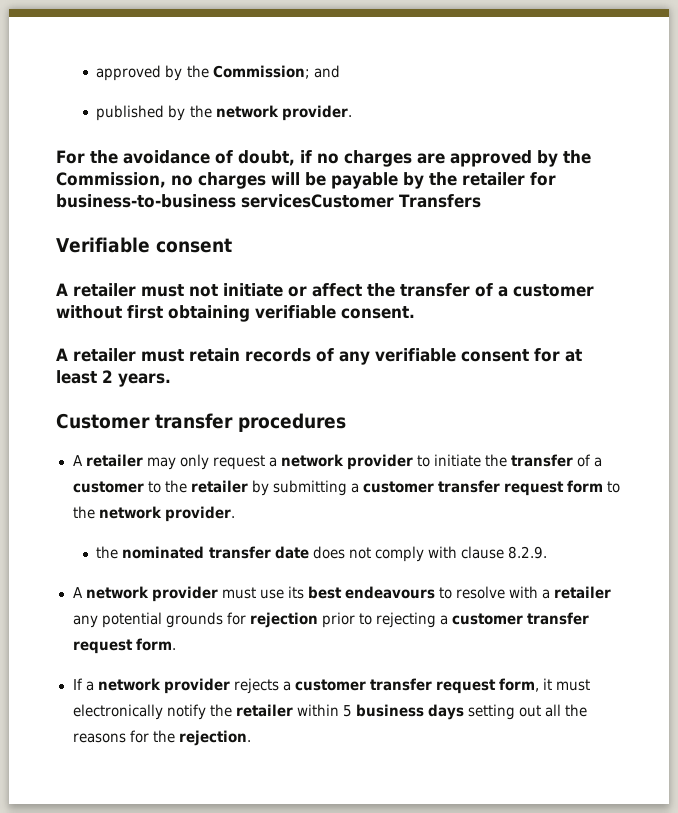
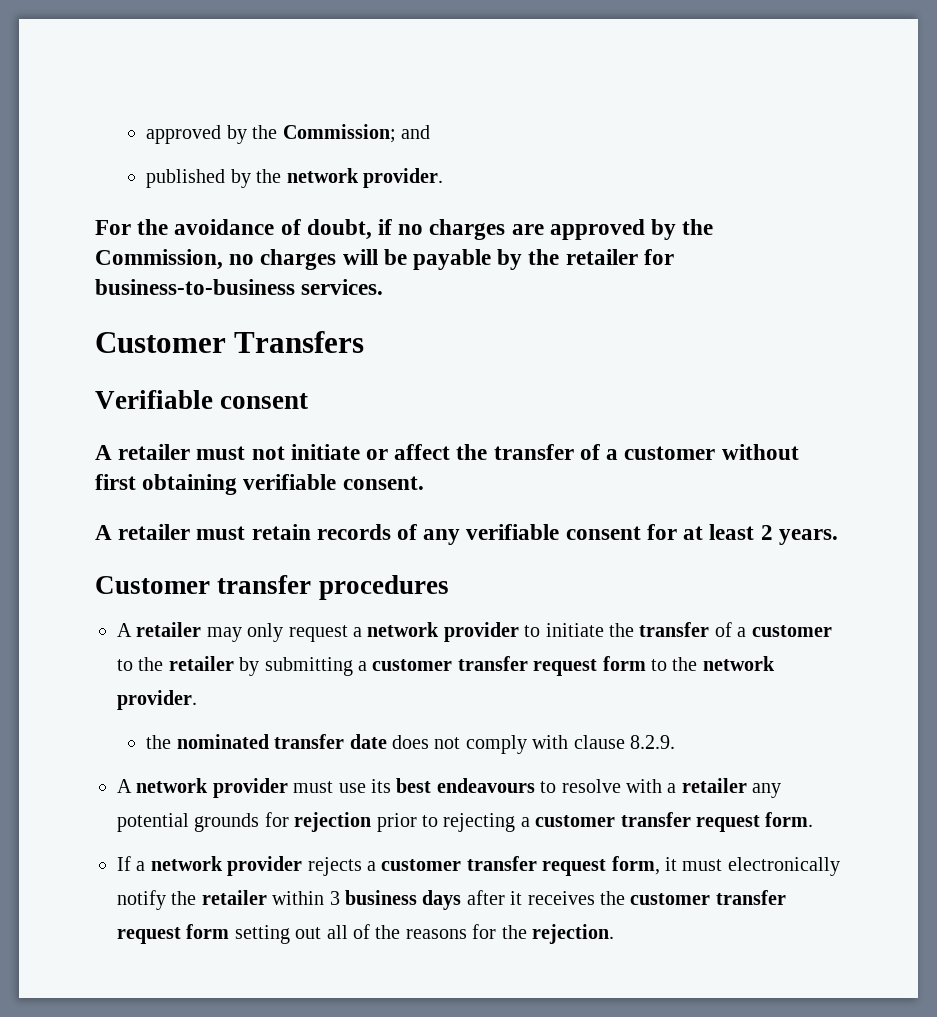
[241,194,394,208] servicesCustomer -> [301,279,384,295] [95,332,226,353] services. // Customer
[342,705,352,717] 5 -> [329,891,340,905] 3
(464, 712) none -> [466,890,786,905] [117,924,230,944] after it receives the customer transfer request form
(562, 710) none -> [353,924,370,939] of

